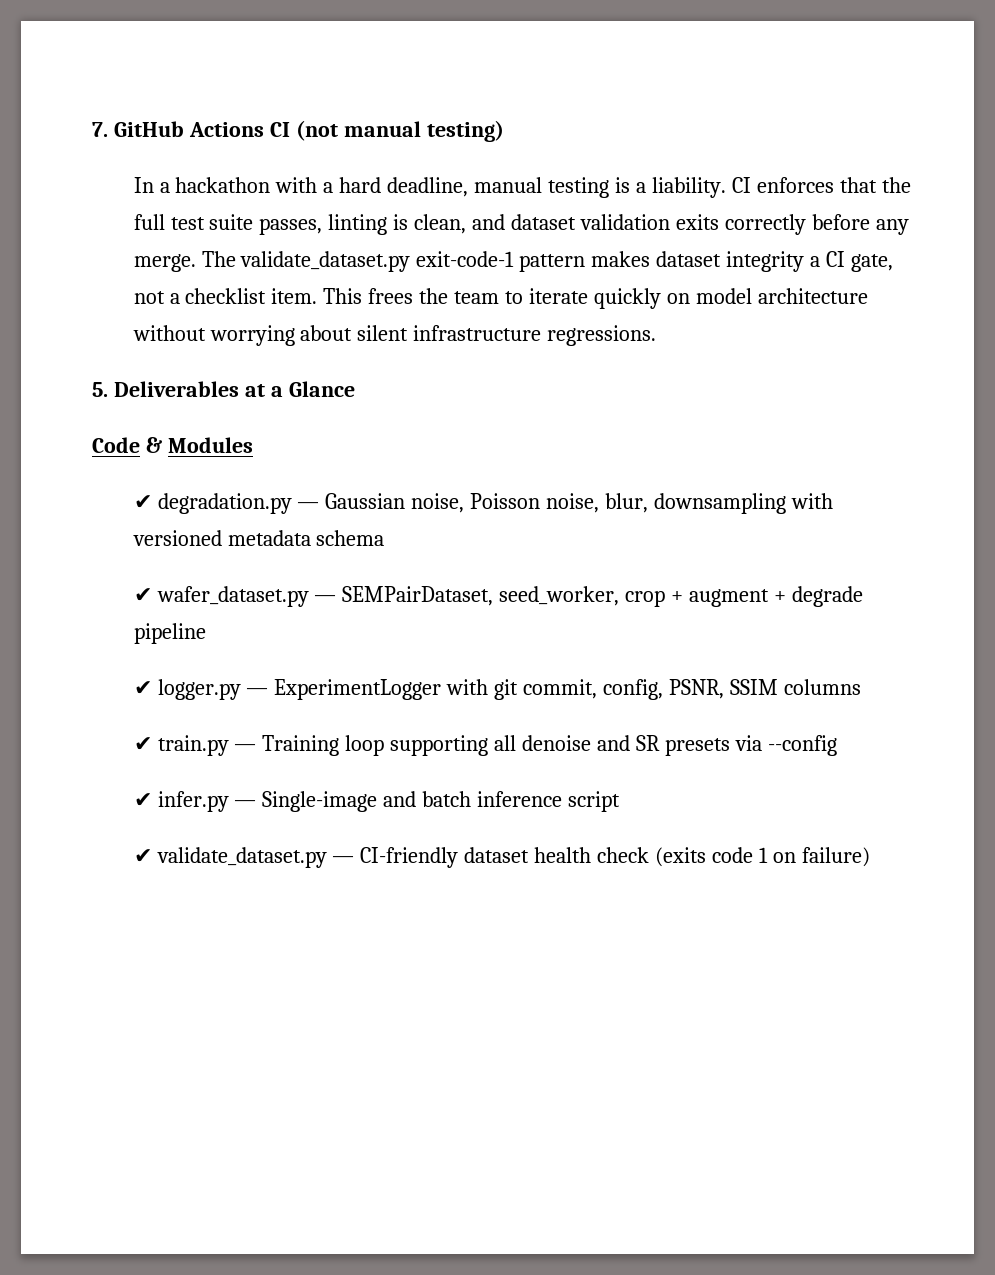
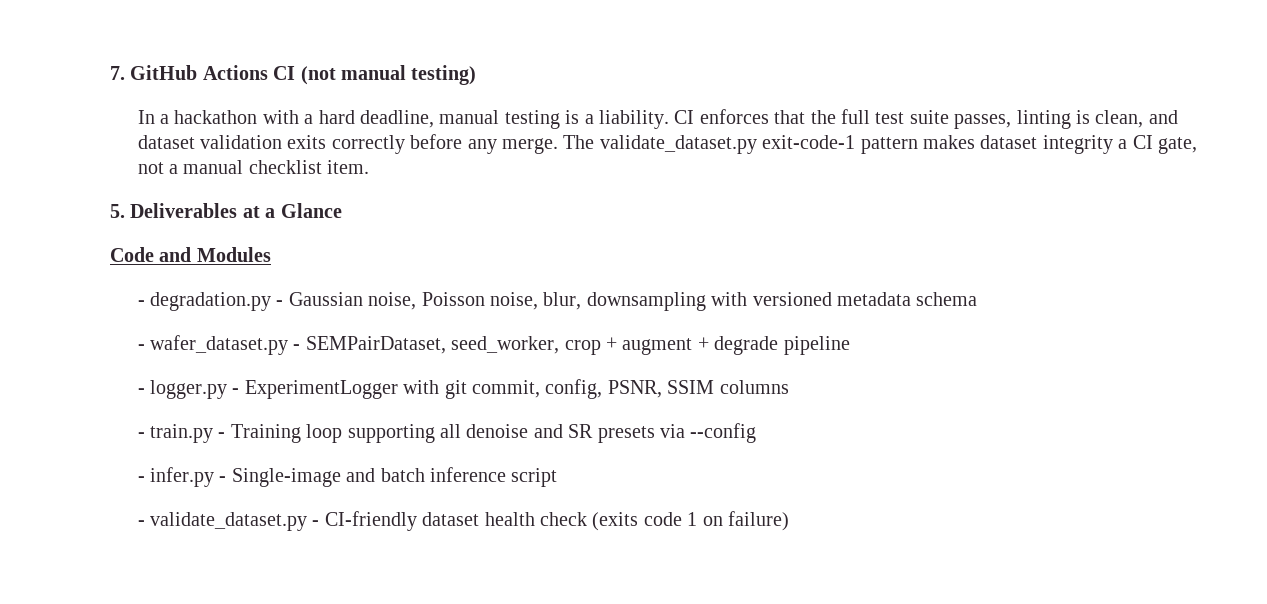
(180, 298) none -> [183,160,244,174] manual
[323,288,868,309] [132,325,657,346] This frees the team to iterate quickly on model architecture without worrying about silent infrastructure regressions. -> (370, 167) none
[145,437,162,453] & -> [159,247,192,262] and
[133,493,320,514] ✔ degradation.py — -> [137,292,284,311] - degradation.py -
[133,586,337,607] ✔ wafer_dataset.py — -> [137,335,301,355] - wafer_dataset.py -
[133,679,269,700] ✔ logger.py — -> [137,380,240,399] - logger.py -
[133,735,257,756] ✔ train.py — -> [137,424,226,443] - train.py -
[133,791,257,812] ✔ infer.py — -> [137,467,227,487] - infer.py -
[133,847,355,868] ✔ validate_dataset.py — -> [137,512,320,531] - validate_dataset.py -

